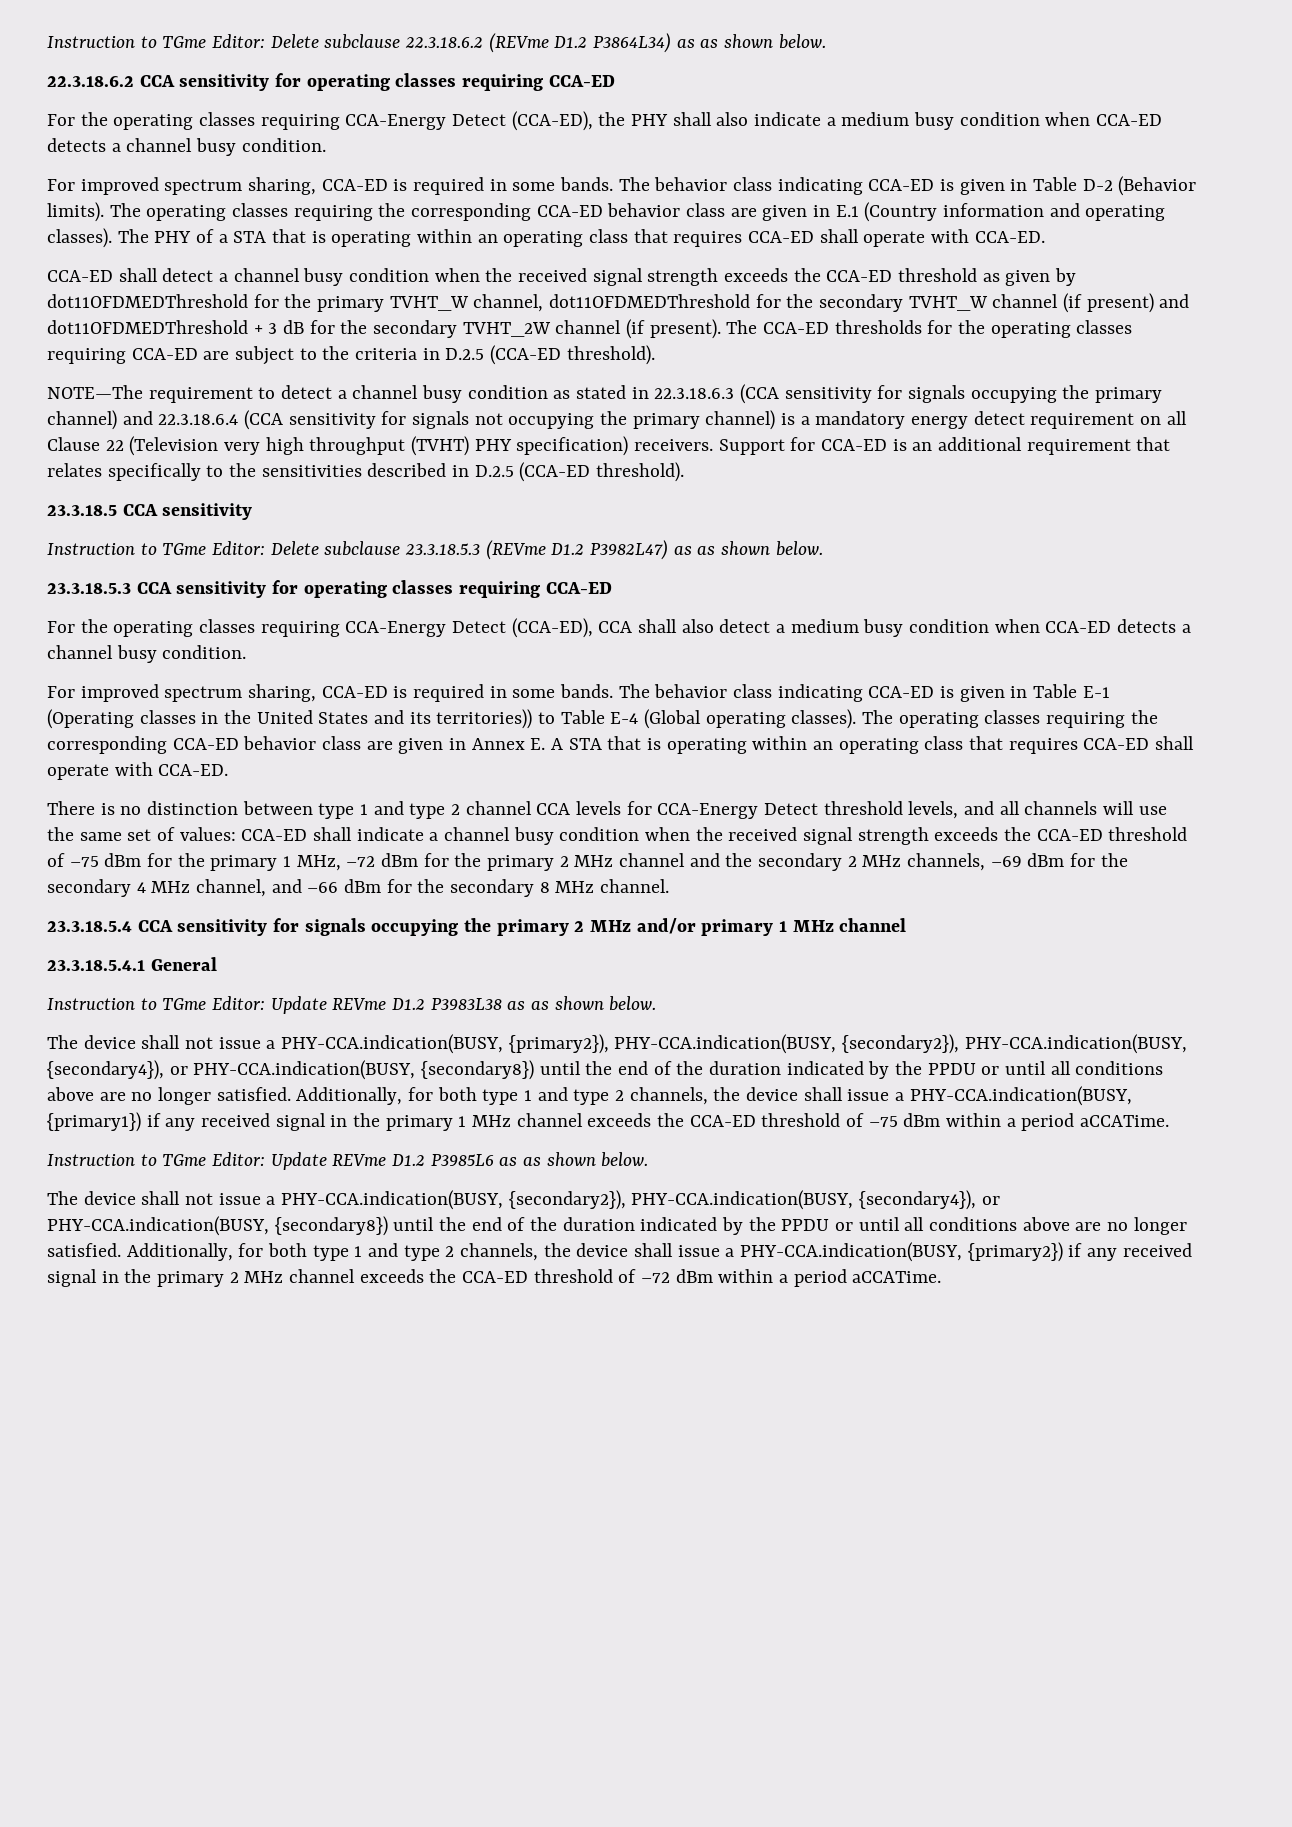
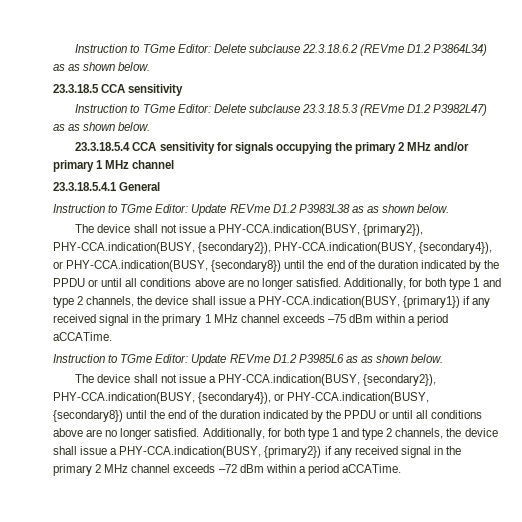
[47,73,615,91] [47,111,1163,131] [47,138,326,156] [47,176,1197,196] [47,202,1166,222] [47,228,1045,248] [47,268,1077,286] [47,293,1190,313] [47,319,1133,339] [47,345,655,365] [47,384,1163,404] [47,410,1187,430] [47,436,1171,456] [47,462,685,482] // 22.3.18.6.2 CCA sensitivity for operating classes requiring CCA-ED // For the operating classes requiring CCA-Energy Detect (CCA-ED), the PHY shall also indicate a medium busy condition when CCA-ED detects a channel busy condition. // For improved spectrum sharing, CCA-ED is required in some bands. The behavior class indicating CCA-ED is given in Table D-2 (Behavior limits). The operating classes requiring the corresponding CCA-ED behavior class are given in E.1 (Country information and operating classes). The PHY of a STA that is operating within an operating class that requires CCA-ED shall operate with CCA-ED. // CCA-ED shall detect a channel busy condition when the received signal strength exceeds the CCA-ED threshold as given by dot11OFDMEDThreshold for the primary TVHT_W channel, dot11OFDMEDThreshold for the secondary TVHT_W channel (if present) and dot11OFDMEDThreshold + 3 dB for the secondary TVHT_2W channel (if present). The CCA-ED thresholds for the operating classes requiring CCA-ED are subject to the criteria in D.2.5 (CCA-ED threshold). // NOTE—The requirement to detect a channel busy condition as stated in 22.3.18.6.3 (CCA sensitivity for signals occupying the primary channel) and 22.3.18.6.4 (CCA sensitivity for signals not occupying the primary channel) is a mandatory energy detect requirement on all Clause 22 (Television very high throughput (TVHT) PHY specification) receivers. Support for CCA-ED is an additional requirement that relates specifically to the sensitivities described in D.2.5 (CCA-ED threshold). -> (151, 66) none
[47,580,612,598] [47,618,1191,638] [47,645,247,663] [47,684,1110,702] [47,709,1158,729] [47,736,1195,754] [47,762,229,780] [47,801,1167,819] [47,827,1188,845] [47,853,1128,871] [47,879,670,897] // 23.3.18.5.3 CCA sensitivity for operating classes requiring CCA-ED // For the operating classes requiring CCA-Energy Detect (CCA-ED), CCA shall also detect a medium busy condition when CCA-ED detects a channel busy condition. // For improved spectrum sharing, CCA-ED is required in some bands. The behavior class indicating CCA-ED is given in Table E-1 (Operating classes in the United States and its territories)) to Table E-4 (Global operating classes). The operating classes requiring the corresponding CCA-ED behavior class are given in Annex E. A STA that is operating within an operating class that requires CCA-ED shall operate with CCA-ED. // There is no distinction between type 1 and type 2 channel CCA levels for CCA-Energy Detect threshold levels, and all channels will use the same set of values: CCA-ED shall indicate a channel busy condition when the received signal strength exceeds the CCA-ED threshold of –75 dBm for the primary 1 MHz, –72 dBm for the primary 2 MHz channel and the secondary 2 MHz channels, –69 dBm for the secondary 4 MHz channel, and –66 dBm for the secondary 8 MHz channel. -> (151, 126) none
[657,1113,865,1127] the CCA-ED threshold of -> (325, 318) none
[429,1269,637,1283] the CCA-ED threshold of -> (216, 468) none

